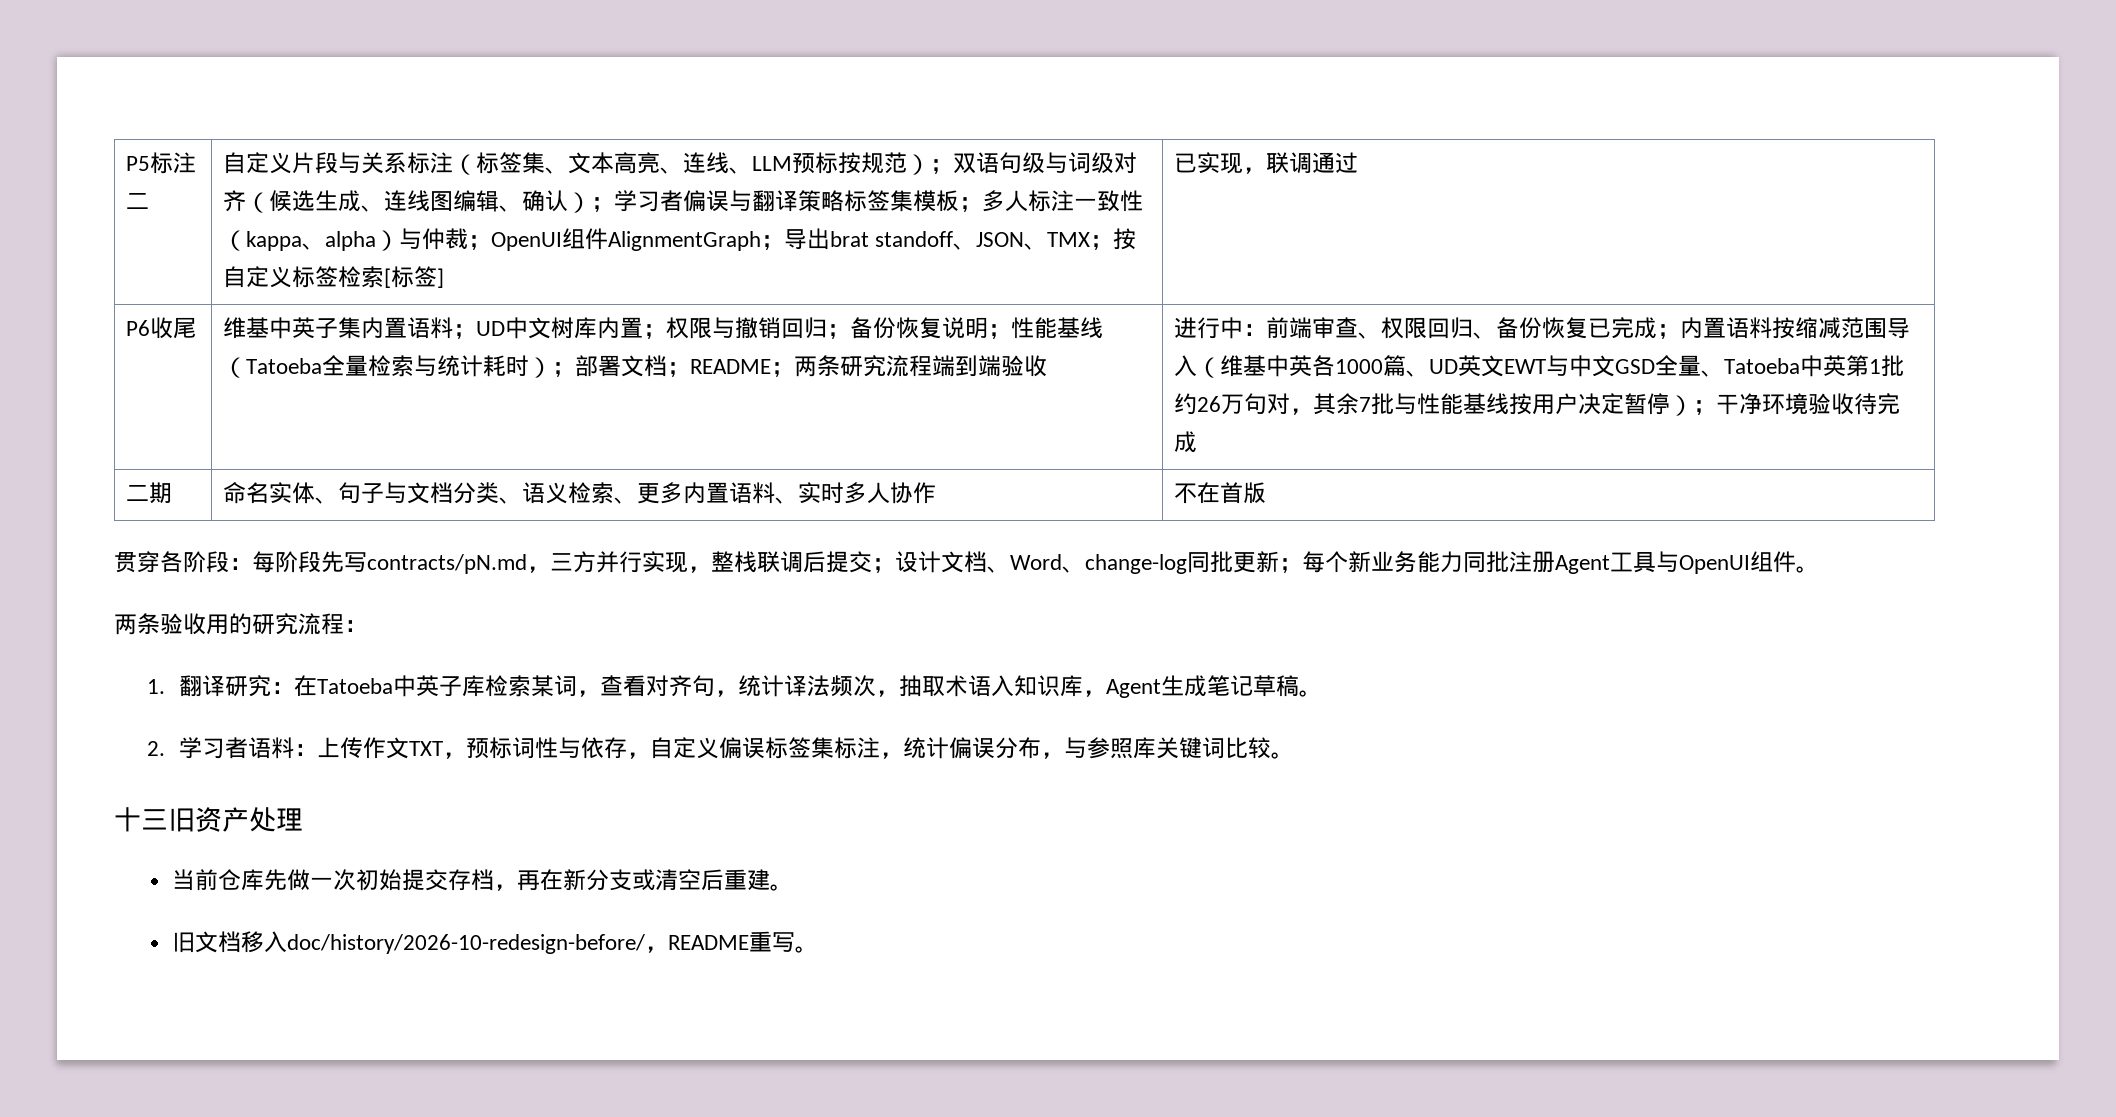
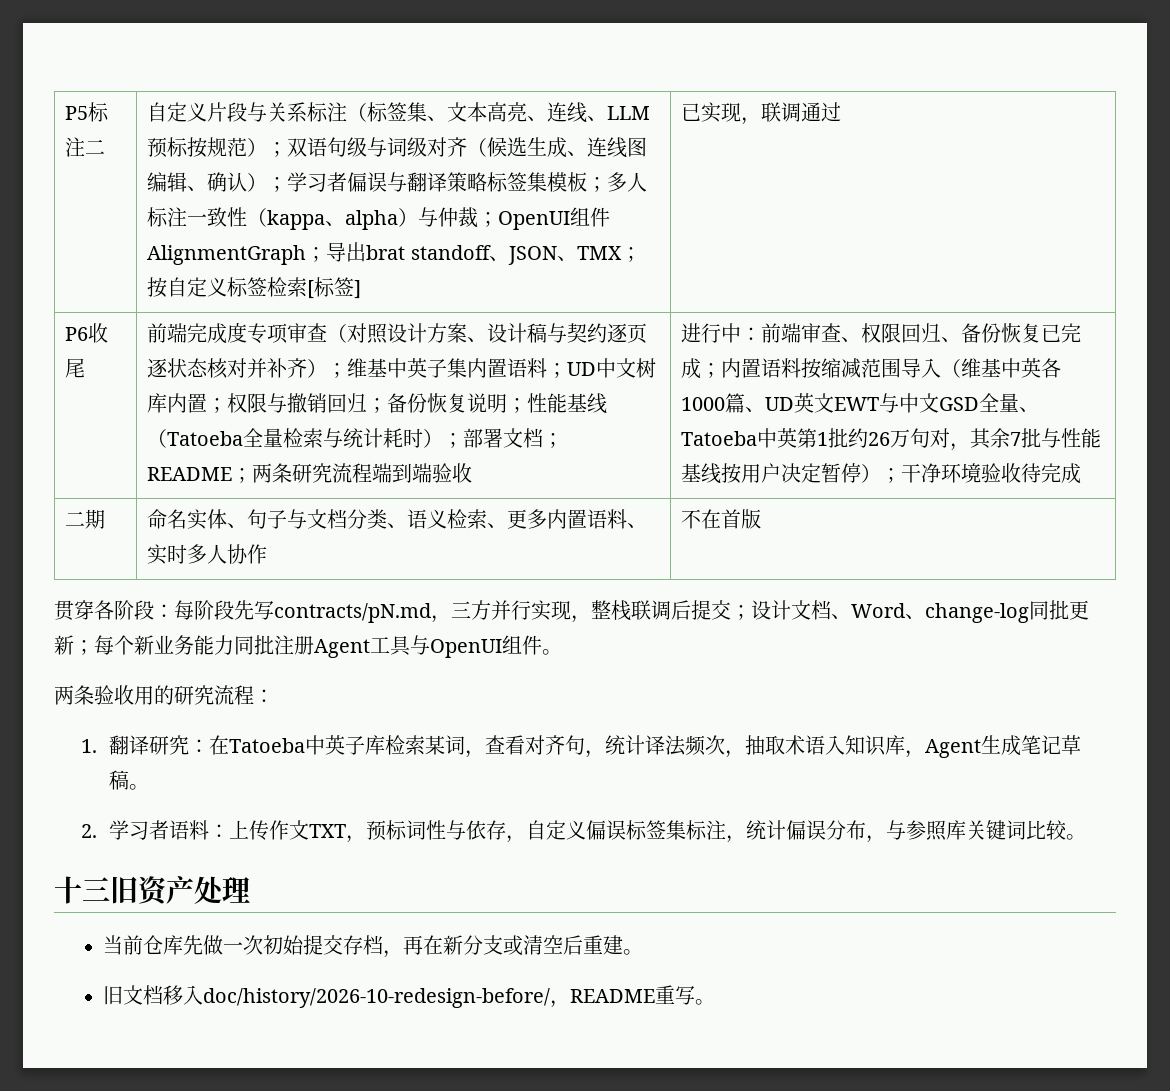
(197, 328) none -> [147,322,648,344] [147,358,348,379] 前端完成度专项审查（对照设计方案、设计稿与契约逐页逐状态核对并补齐）；

